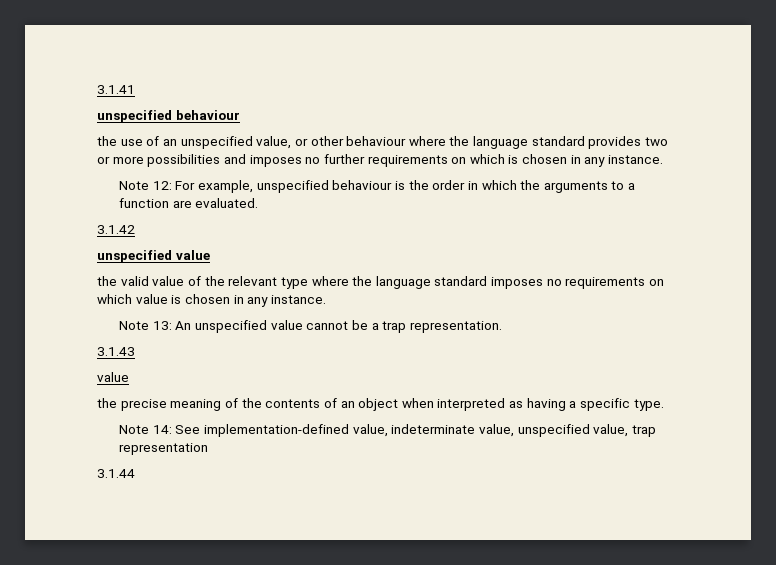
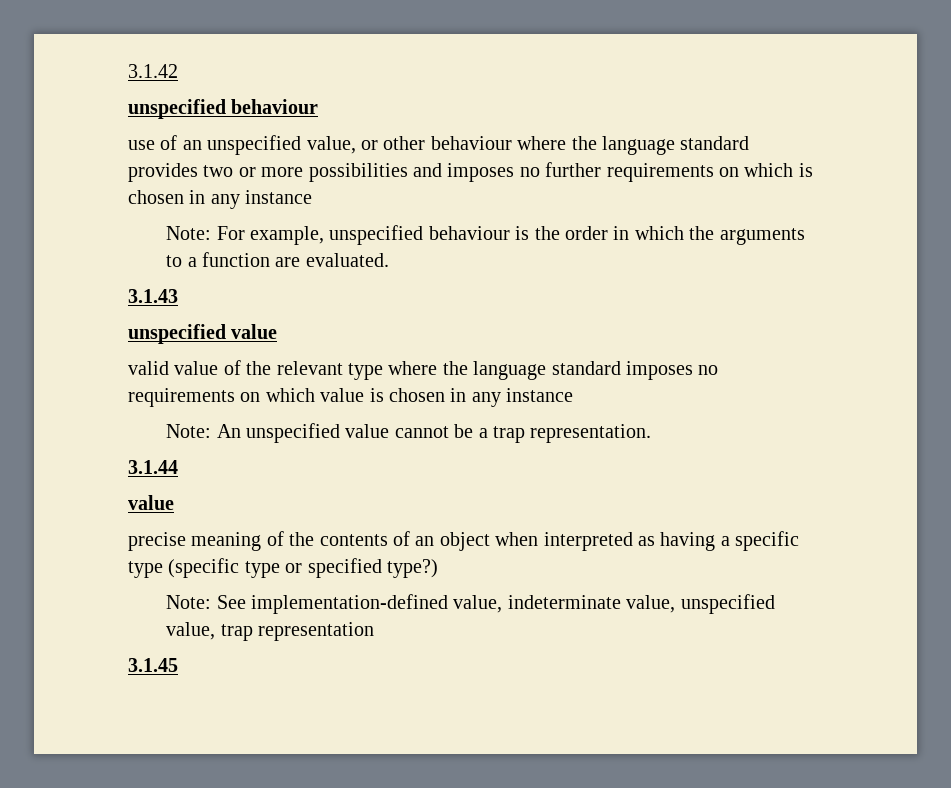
[97,85,135,94] 3.1.41 -> [128,64,178,78] 3.1.42
[97,136,117,146] the -> (319, 106) none
[608,155,664,164] [119,181,172,190] instance. // Note 12: -> [245,190,313,204] [166,226,212,240] instance // Note:
[97,225,135,234] 3.1.42 -> [128,289,178,303] 3.1.43
[97,276,117,286] the -> (278, 331) none
[270,295,326,304] [119,321,172,330] instance. // Note 13: -> [506,388,574,402] [166,424,212,438] instance // Note:
[97,347,135,356] [97,372,129,382] [97,398,117,408] 3.1.43 // value // the -> [128,460,178,474] [128,495,174,510] 3.1.44 // value //
[633,399,664,411] [119,425,172,434] type. // Note 14: -> [128,558,438,578] [166,595,212,609] type (specific type or specified type?) // Note:
[97,469,135,478] 3.1.44 -> [128,658,178,672] 3.1.45

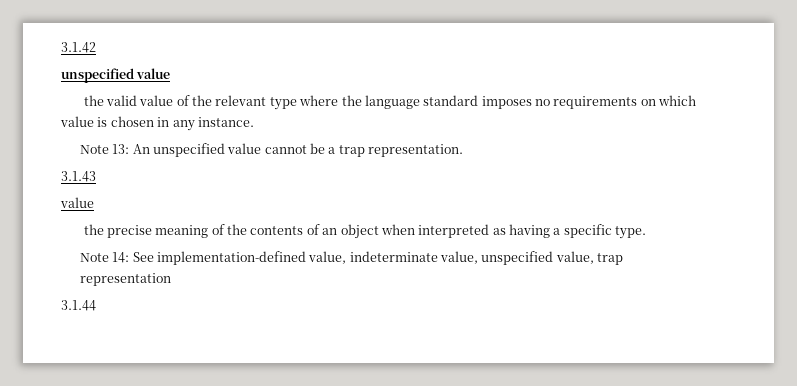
[128,99,319,119] [128,135,750,155] [128,162,813,182] [128,190,313,209] [166,225,805,245] [166,252,389,267] [128,289,178,303] // unspecified behaviour // use of an unspecified value, or other behaviour where the language standard provides two or more possibilities and imposes no further requirements on which is chosen in any instance // Note: For example, unspecified behaviour is the order in which the arguments to a function are evaluated. // 3.1.43 -> (96, 47) none
(278, 331) none -> [83,95,104,106] the
[506,388,574,402] [166,424,212,438] instance // Note: -> [197,117,254,127] [79,144,130,154] instance. // Note 13:
[128,460,178,474] [128,495,174,510] 3.1.44 // value // -> [61,171,96,182] [60,197,94,208] [83,224,104,235] 3.1.43 // value // the
[128,558,438,578] [166,595,212,609] type (specific type or specified type?) // Note: -> [615,226,647,239] [79,252,130,263] type. // Note 14:
[128,658,178,672] 3.1.45 -> [61,300,96,311] 3.1.44

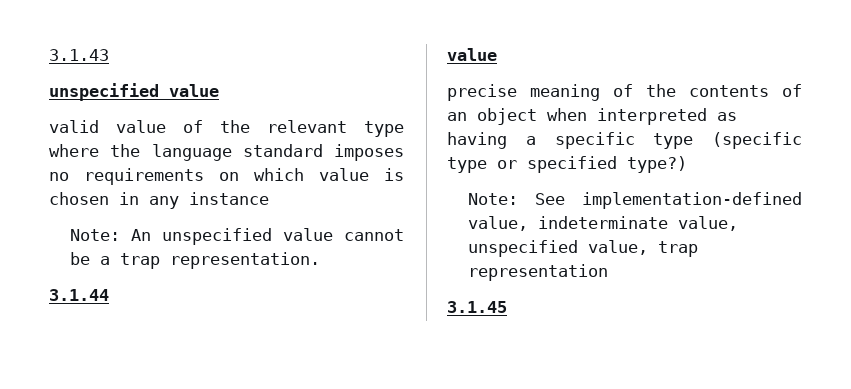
[61,42,96,53] 3.1.42 -> [49,49,109,61] 3.1.43
[83,95,104,106] the -> (219, 90) none
[197,117,254,127] [79,144,130,154] instance. // Note 13: -> [189,192,269,205] [69,229,120,241] instance // Note:
[61,171,96,182] [60,197,94,208] [83,224,104,235] 3.1.43 // value // the -> [49,289,109,301] [447,48,497,61] 3.1.44 // value //
[615,226,647,239] [79,252,130,263] type. // Note 14: -> [653,132,802,149] [447,156,687,173] [467,193,518,205] type (specific type or specified type?) // Note:
[61,300,96,311] 3.1.44 -> [447,301,507,313] 3.1.45

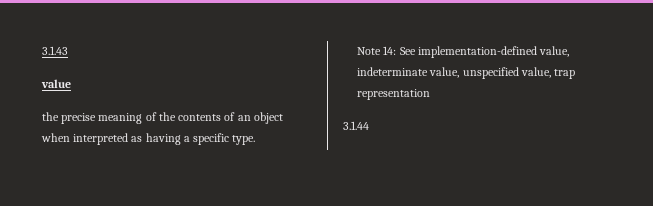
[49,83,219,101] [49,120,404,137] [49,144,404,161] [49,168,404,185] [49,192,269,209] [69,228,404,245] [69,252,320,269] [49,289,109,301] [447,48,497,61] // unspecified value // valid value of the relevant type where the language standard imposes no requirements on which value is chosen in any instance // Note: An unspecified value cannot be a trap representation. // 3.1.44 // value // -> [41,79,71,88] [42,112,59,121] // value // the
[653,132,802,149] [447,156,687,173] [467,193,518,205] type (specific type or specified type?) // Note: -> [232,135,256,145] [357,46,397,55] type. // Note 14:
[447,301,507,313] 3.1.45 -> [343,121,369,130] 3.1.44

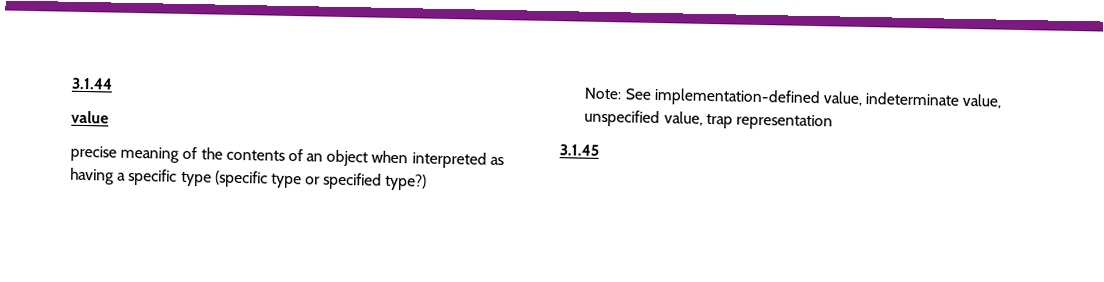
[42,46,68,55] 3.1.43 -> [71,77,113,90] 3.1.44
[42,112,59,121] the -> (109, 117) none
[232,135,256,145] [357,46,397,55] type. // Note 14: -> [180,170,428,191] [584,87,623,100] type (specific type or specified type?) // Note:
[343,121,369,130] 3.1.44 -> [559,144,599,156] 3.1.45

